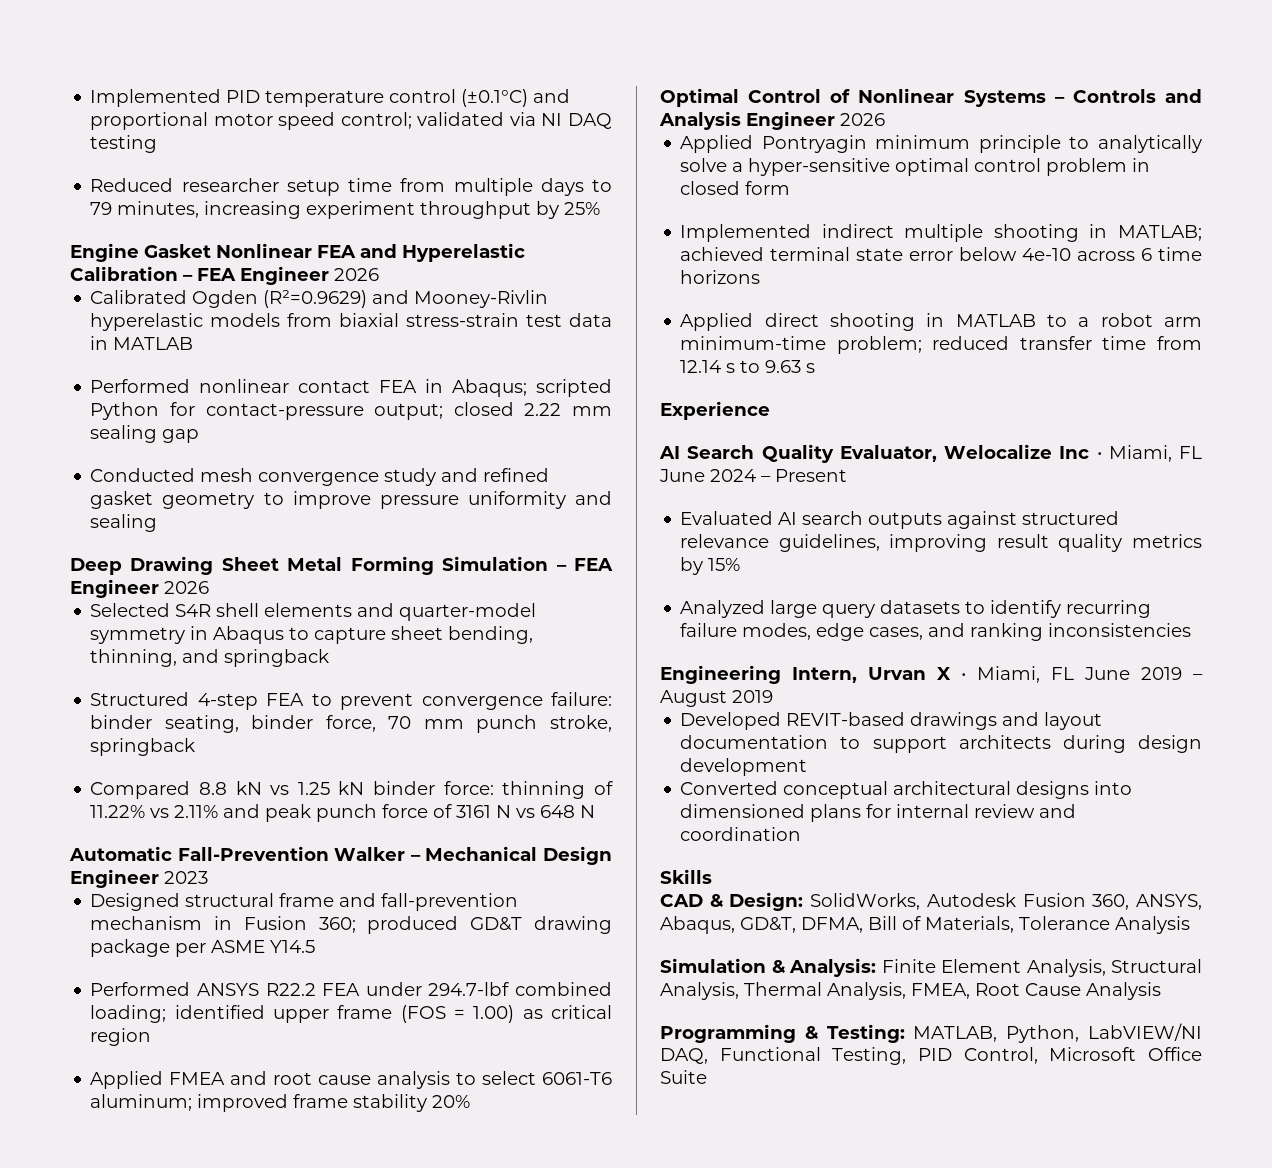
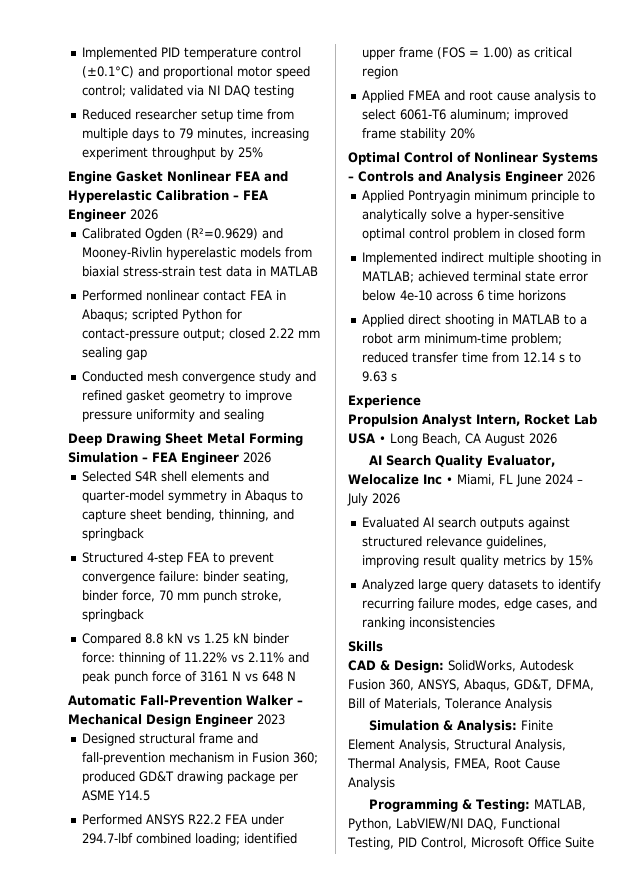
(770, 410) none -> [348,414,597,427] [348,433,557,446] // Propulsion Analyst Intern, Rocket Lab USA • Long Beach, CA August 2026
[775,469,847,482] Present -> [347,493,400,506] July 2026
[660,665,1203,684] [660,690,773,707] [680,712,1103,730] [680,735,1202,753] [680,758,808,776] [680,781,1133,799] [680,804,1077,822] [680,827,802,841] // Engineering Intern, Urvan X • Miami, FL June 2019 – August 2019 // Developed REVIT-based drawings and layout documentation to support architects during design development // Converted conceptual architectural designs into dimensioned plans for internal review and coordination -> (496, 622) none

